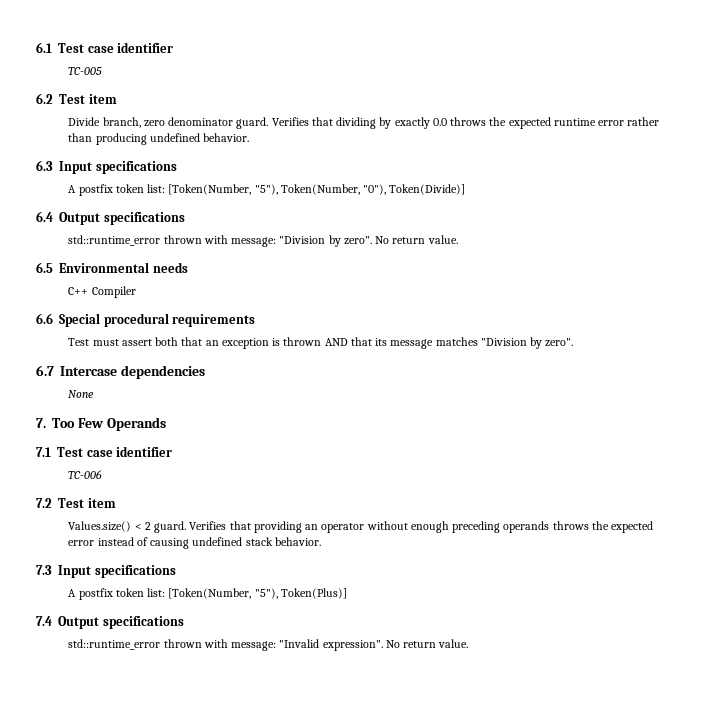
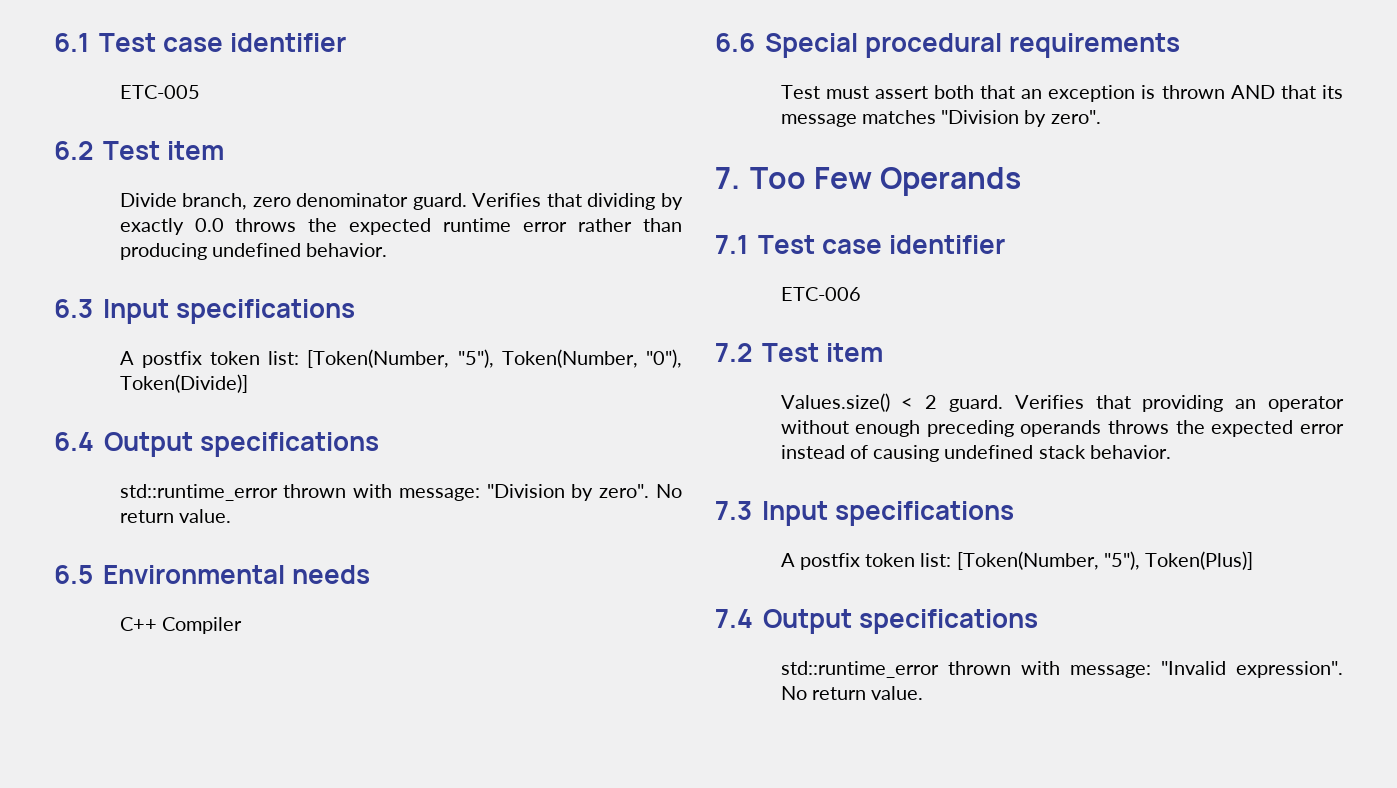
[68,67,103,75] TC-005 -> [119,85,200,99] ETC-005
[36,365,205,379] [68,390,95,398] // 6.7 Intercase dependencies // None -> (1101, 117) none
[68,470,103,479] TC-006 -> [780,287,861,301] ETC-006

